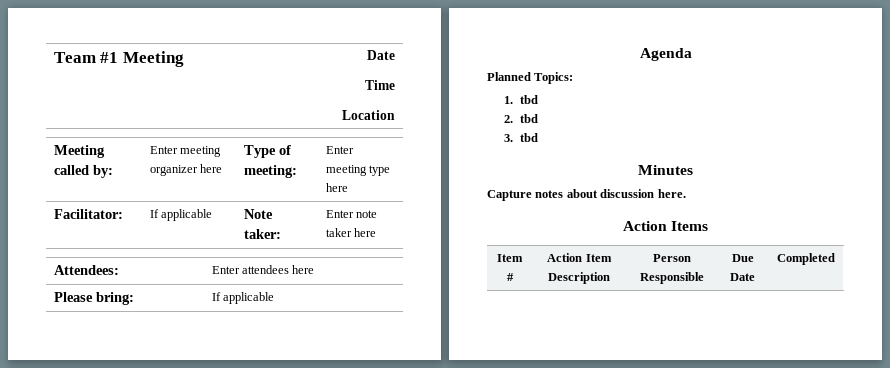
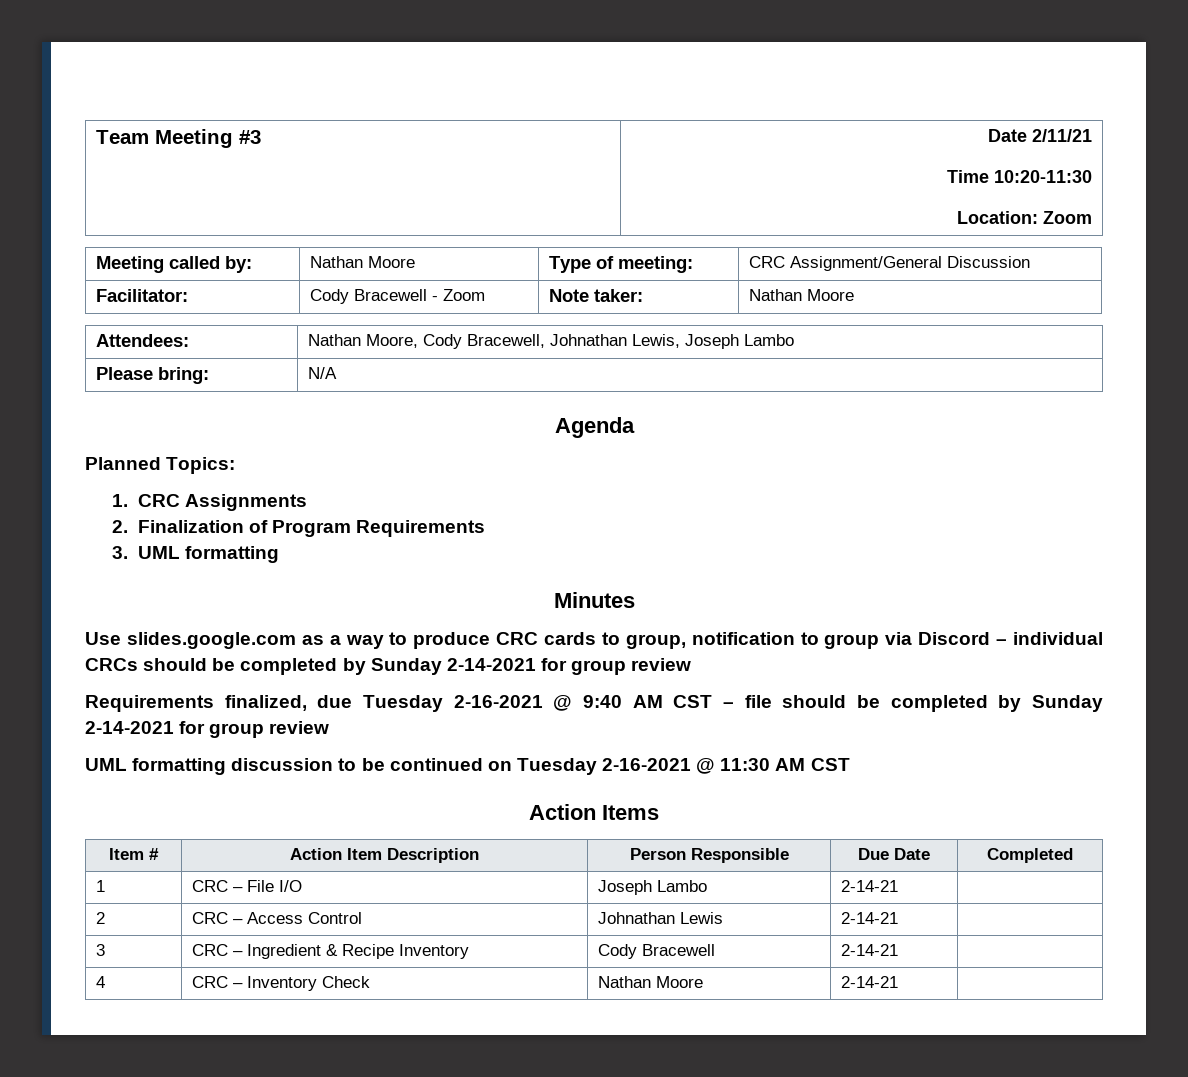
[100,51,184,67] [367,50,396,60] #1 Meeting | Date -> [154,129,261,148] [988,129,1093,142] Meeting #3 | Date 2/11/21
[342,110,396,120] // Location -> [994,170,1093,183] [957,211,1093,224] 10:20-11:30 // Location: Zoom
[149,146,221,157] [149,164,222,176] Enter meeting organizer here -> [309,256,415,268] Nathan Moore
[325,146,354,154] [325,165,390,176] [325,183,348,192] [53,209,123,219] [149,209,212,221] [243,209,273,219] [243,229,281,239] [325,210,377,218] [325,228,376,237] [53,265,119,275] [211,265,315,274] Enter meeting type here // Facilitator: | If applicable | Note taker: | Enter note taker here // Attendees: | Enter attendees here -> [748,256,1030,271] [95,289,188,302] [309,289,485,304] [548,289,643,302] [748,289,854,301] [95,334,189,347] [307,334,794,349] CRC Assignment/General Discussion // Facilitator: | Cody Bracewell - Zoom | Note taker: | Nathan Moore // Attendees: | Nathan Moore, Cody Bracewell, Johnathan Lewis, Joseph Lambo
[211,292,274,304] If applicable -> [307,367,337,379] N/A
[520,95,539,104] tbd -> [138,494,308,511] CRC Assignments
[520,114,539,123] tbd -> [138,520,486,537] Finalization of Program Requirements
[520,133,539,142] tbd -> [138,546,280,563] UML formatting
[487,189,686,201] Capture notes about discussion here. -> [85,632,1103,649] [85,658,692,675] [85,695,1103,712] [85,721,330,738] [85,758,850,775] Use slides.google.com as a way to produce CRC cards to group, notification to group via Discord – individual CRCs should be completed by Sunday 2-14-2021 for group review // Requirements finalized, due Tuesday 2-16-2021 @ 9:40 AM CST – file should be completed by Sunday 2-14-2021 for group review // UML formatting discussion to be continued on Tuesday 2-16-2021 @ 11:30 AM CST
(835, 259) none -> [95,880,105,892] [191,880,302,892] [597,880,707,895] [840,880,898,892] [95,912,105,924] [191,912,362,924] [597,912,723,924] [840,912,898,924] [95,944,105,956] [191,944,469,959] [597,944,715,959] [840,944,898,956] [95,976,105,988] [191,976,370,991] [597,976,703,988] [840,976,898,988] // 1 | CRC – File I/O | Joseph Lambo | 2-14-21 | // 2 | CRC – Access Control | Johnathan Lewis | 2-14-21 | // 3 | CRC – Ingredient & Recipe Inventory | Cody Bracewell | 2-14-21 | // 4 | CRC – Inventory Check | Nathan Moore | 2-14-21 |

